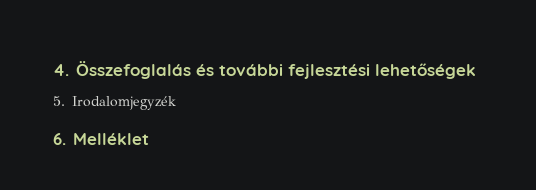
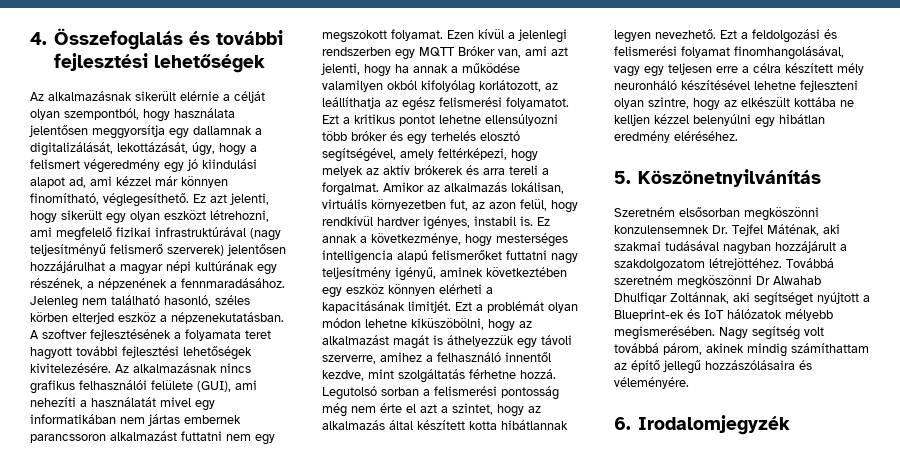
[53,96,65,106] 5. -> [30,91,265,103] [30,108,235,122] [29,125,262,139] [30,142,257,156] [30,159,257,173] [30,176,228,188] [30,193,269,207] [30,210,269,224] [30,227,281,241] [30,244,286,256] [30,261,277,275] [30,278,285,290] [30,295,250,309] [30,312,284,324] [30,329,271,341] [30,346,252,360] [30,363,251,373] [30,380,257,394] [30,397,215,411] [30,414,241,426] [30,431,275,445] [322,29,567,43] [322,46,568,60] [321,63,520,77] [322,80,558,94] [322,97,569,111] [322,114,558,126] [322,131,520,145] [322,148,538,162] [322,165,549,177] [322,182,564,196] [322,199,578,213] [322,216,550,230] [322,233,568,247] [322,250,578,264] [322,267,567,281] [322,284,493,298] [322,301,578,313] [322,318,532,332] [322,335,572,349] [322,352,551,364] [322,369,556,383] [322,386,559,400] [322,403,541,417] [322,420,568,430] [614,29,837,43] [614,46,844,60] [614,63,864,77] [614,80,858,92] [614,97,854,111] [614,114,825,128] [614,131,738,143] [614,169,821,187] [614,207,819,221] [614,224,840,236] [614,241,847,255] [614,258,834,272] [614,275,821,289] [614,292,870,306] [614,309,833,321] [614,326,824,340] [614,343,869,357] [614,360,812,374] [614,377,689,389] [614,417,631,430] Az alkalmazásnak sikerült elérnie a célját olyan szempontból, hogy használata jelentősen meggyorsítja egy dallamnak a digitalizálását, lekottázását, úgy, hogy a felismert végeredmény egy jó kiindulási alapot ad, ami kézzel már könnyen finomítható, véglegesíthető. Ez azt jelenti, hogy sikerült egy olyan eszközt létrehozni, ami megfelelő fizikai infrastruktúrával (nagy teljesítményű felismerő szerverek) jelentősen hozzájárulhat a magyar népi kultúrának egy részének, a népzenének a fennmaradásához. Jelenleg nem található hasonló, széles körben elterjed eszköz a népzenekutatásban. A szoftver fejlesztésének a folyamata teret hagyott további fejlesztési lehetőségek kivitelezésére. Az alkalmazásnak nincs grafikus felhasználói felülete (GUI), ami nehezíti a használatát mivel egy informatikában nem jártas embernek parancssoron alkalmazást futtatni nem egy megszokott folyamat. Ezen kívül a jelenlegi rendszerben egy MQTT Bróker van, ami azt jelenti, hogy ha annak a működése valamilyen okból kifolyólag korlátozott, az leállíthatja az egész felismerési folyamatot. Ezt a kritikus pontot lehetne ellensúlyozni több bróker és egy terhelés elosztó segítségével, amely feltérképezi, hogy melyek az aktív brókerek és arra tereli a forgalmat. Amikor az alkalmazás lokálisan, virtuális környezetben fut, az azon felül, hogy rendkívül hardver igényes, instabil is. Ez annak a következménye, hogy mesterséges intelligencia alapú felismerőket futtatni nagy teljesítmény igényű, aminek következtében egy eszköz könnyen elérheti a kapacitásának limitjét. Ezt a problémát olyan módon lehetne kiküszöbölni, hogy az alkalmazást magát is áthelyezzük egy távoli szerverre, amihez a felhasználó innentől kezdve, mint szolgáltatás férhetne hozzá. Legutolsó sorban a felismerési pontosság még nem érte el azt a szintet, hogy az alkalmazás által készített kotta hibátlannak legyen nevezhető. Ezt a feldolgozási és felismerési folyamat finomhangolásával, vagy egy teljesen erre a célra készített mély neuronháló készítésével lehetne fejleszteni olyan szintre, hogy az elkészült kottába ne kelljen kézzel belenyúlni egy hibátlan eredmény eléréséhez. // 5. Köszönetnyilvánítás // Szeretném elsősorban megköszönni konzulensemnek Dr. Tejfel Máténak, aki szakmai tudásával nagyban hozzájárult a szakdolgozatom létrejöttéhez. Továbbá szeretném megköszönni Dr Alwahab Dhulfiqar Zoltánnak, aki segítséget nyújtott a Blueprint-ek és IoT hálózatok mélyebb megismerésében. Nagy segítség volt továbbá párom, akinek mindig számíthattam az építő jellegű hozzászólásaira és véleményére. // 6.
[53,133,149,145] // 6. Melléklet -> (790, 425) none

